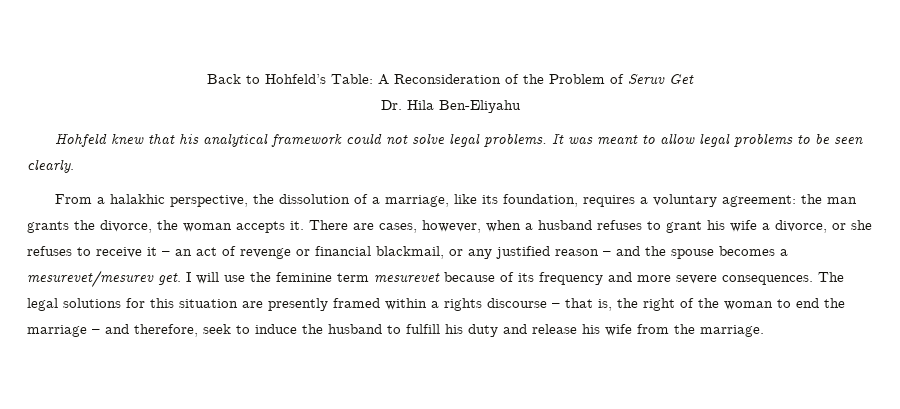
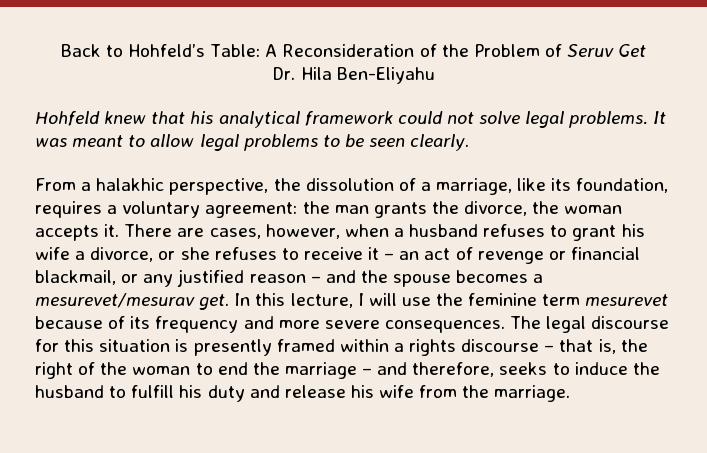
[27,270,181,288] mesurevet/mesurev get. -> [35,293,353,310] mesurevet/mesurav get. In this lecture,
[63,298,121,308] solutions -> [591,316,670,329] discourse
[242,301,263,308] are -> [175,339,189,352] is
[203,324,231,334] seek -> [499,362,548,375] seeks

